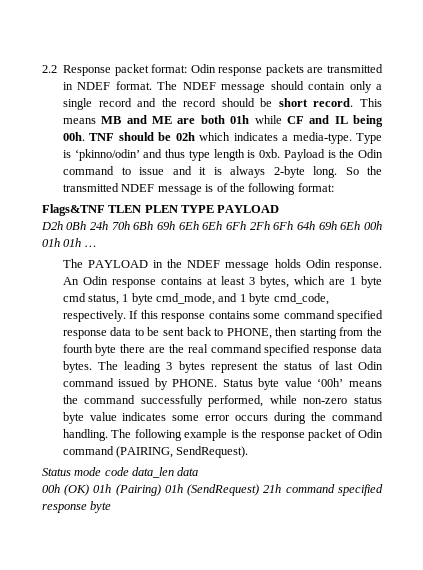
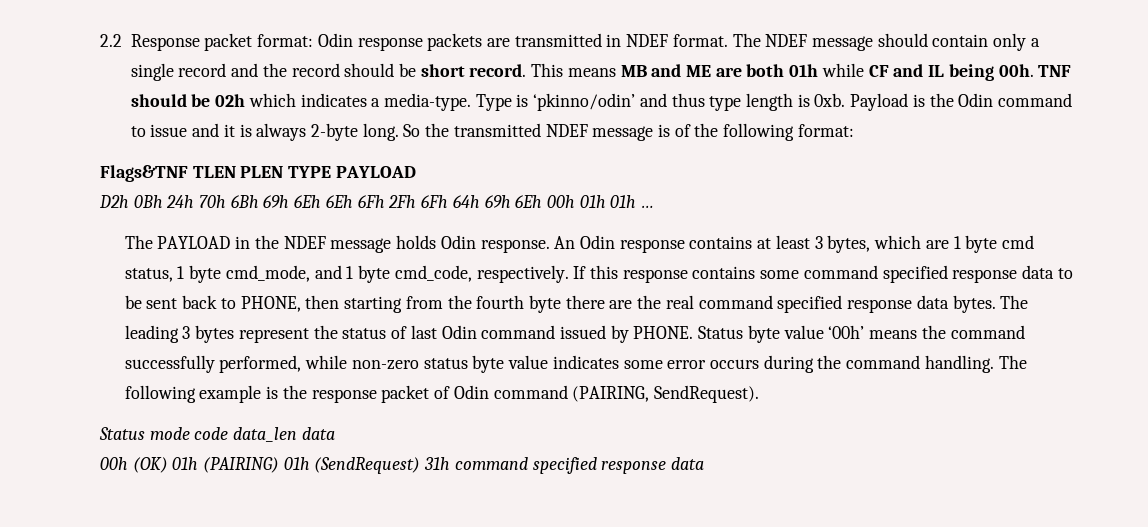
[115,484,161,496] (Pairing) -> [203,457,280,473] (PAIRING)
[263,484,383,496] [41,501,112,513] 21h command specified response byte -> [424,457,705,474] 31h command specified response data

